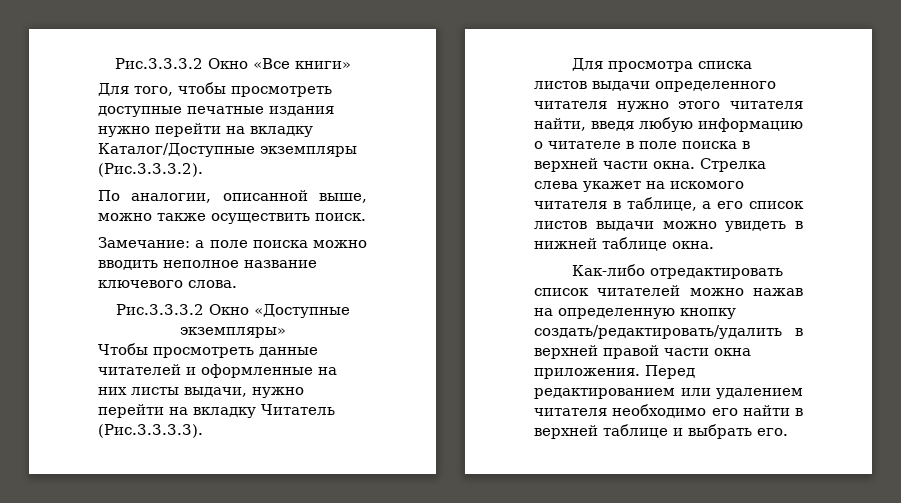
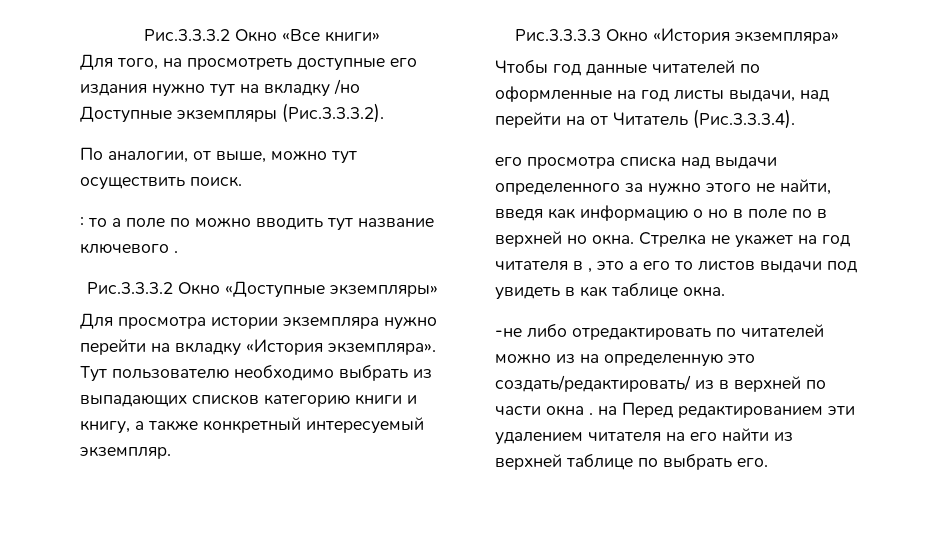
[178,82,226,94] чтобы -> [163,58,182,67] на
[187,106,264,114] печатные -> [390,58,417,67] его
[155,123,313,137] [98,143,255,157] перейти на вкладку Каталог/Доступные -> [209,79,360,97] [80,106,172,123] тут на вкладку /но Доступные
[222,190,308,201] описанной -> [193,151,211,160] от
[157,213,206,221] также -> [331,151,357,164] тут
[98,237,190,248] Замечание: -> [80,217,107,227] : то
[252,240,308,248] поиска -> [170,218,190,227] по
[163,260,239,268] неполное -> [327,218,353,231] тут
[188,280,237,288] слова. -> [174,251,178,253] .
[98,343,318,358] [98,364,337,378] [98,387,304,398] [98,404,335,418] [98,424,203,438] [571,58,752,72] [534,81,776,92] [534,101,803,112] [534,117,803,132] [534,141,750,149] [534,158,766,172] [534,181,744,192] [534,197,804,211] [534,221,717,231] Чтобы просмотреть данные читателей и оформленные на них листы выдачи, нужно перейти на вкладку Читатель (Рис.3.3.3.3). // Для просмотра списка листов выдачи определенного читателя нужно этого читателя найти, введя любую информацию о читателе в поле поиска в верхней части окна. Стрелка слева укажет на искомого читателя в таблице, а его список листов выдачи можно -> [80,313,437,330] [80,339,436,356] [80,364,432,382] [80,394,417,407] [80,417,424,434] [80,446,171,459] [515,28,839,44] [495,59,760,76] [495,86,829,102] [495,109,795,129] [495,156,777,169] [495,179,831,196] [495,205,827,221] [495,231,850,248] [495,261,857,273] Для просмотра истории экземпляра нужно перейти на вкладку «История экземпляра». Тут пользователю необходимо выбрать из выпадающих списков категорию книги и книгу, а также конкретный интересуемый экземпляр. // Рис.3.3.3.3 Окно «История экземпляра» // Чтобы год данные читателей по оформленные на год листы выдачи, над перейти на от Читатель (Рис.3.3.3.4). // его просмотра списка над выдачи определенного за нужно этого не найти, введя как информацию о но в поле по в верхней но окна. Стрелка не укажет на год читателя в , это а его то листов выдачи под
[534,238,597,249] нижней -> [580,286,608,297] как
[571,264,783,279] [534,288,589,296] Как-либо отредактировать список -> [495,323,736,340] -не либо отредактировать по
[753,288,803,296] нажав -> [556,354,575,363] из
[680,308,736,319] [534,325,803,339] [534,345,659,359] кнопку создать/редактировать/удалить в верхней правой -> [728,354,755,363] [495,375,826,392] это создать/редактировать/ из в верхней по
[534,368,640,379] приложения. -> [589,406,617,415] . на
[680,388,711,396] или -> [828,406,855,415] эти
[612,404,707,418] необходимо -> [666,432,685,441] на
[795,408,803,416] в -> [774,432,793,441] из
[673,428,683,436] и -> [638,458,658,467] по

